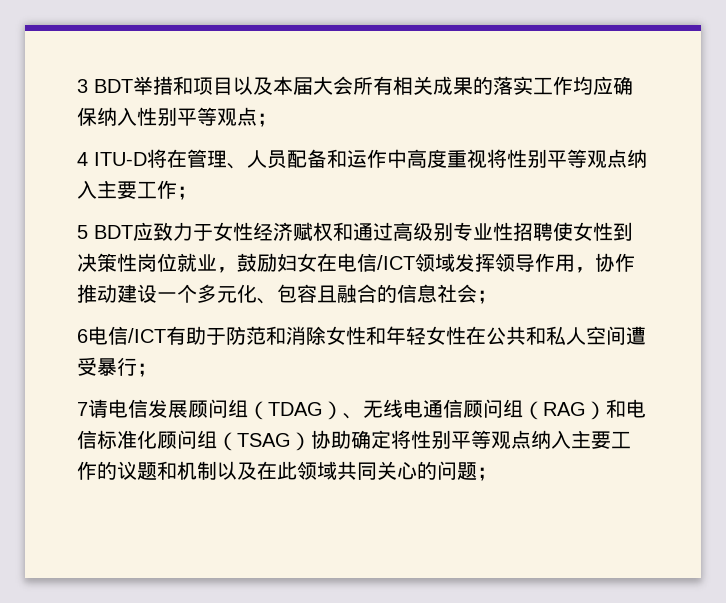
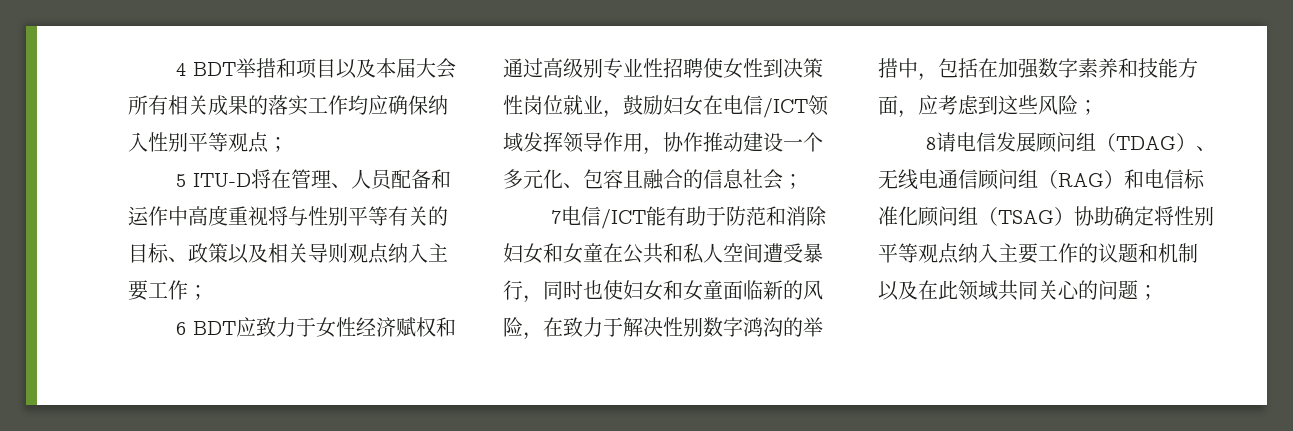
[77,79,88,93] 3 -> [175,63,186,76] 4
[77,152,88,166] 4 -> [175,174,186,187] 5
[507,149,587,168] 性别平等 -> [288,206,448,226] [128,243,348,264] 与性别平等有关的目标、政策以及相关导则
[77,225,88,239] 5 -> [175,322,186,335] 6
[77,326,166,345] 6电信/ICT -> [550,206,666,229] 7电信/ICT能
[326,326,466,345] 女性和年轻女性 -> [503,243,603,264] 妇女和女童
[137,363,157,377] [77,402,88,416] ； // 7 -> [523,280,823,303] [503,317,823,340] [878,58,1198,81] [878,95,1098,118] [925,137,936,150] ，同时也使妇女和女童面临新的风险，在致力于解决性别数字鸿沟的举措中，包括在加强数字素养和技能方面，应考虑到这些风险； // 8

